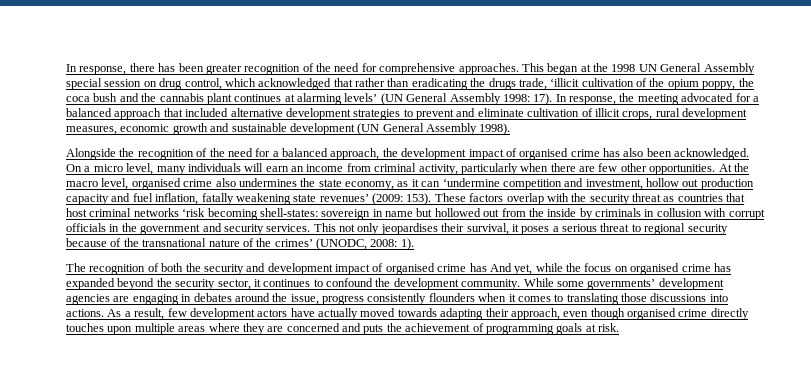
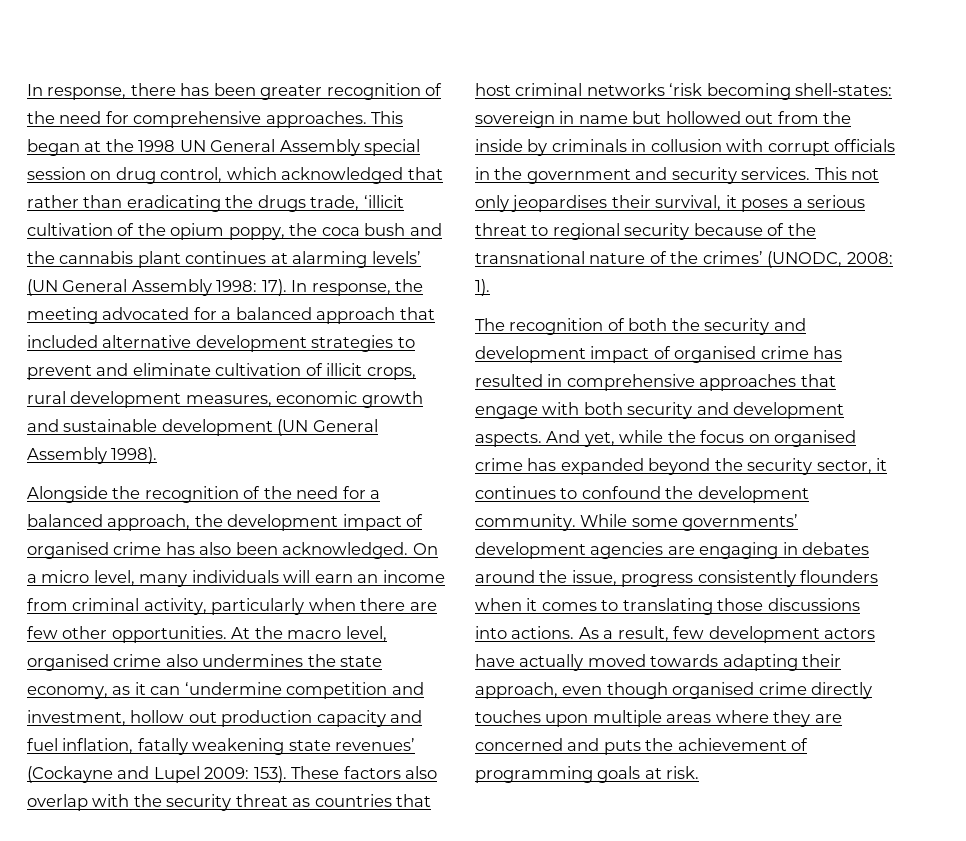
[372,193,403,205] (2009: -> [27,766,250,783] (Cockayne and Lupel 2009:
(504, 197) none -> [405,766,438,779] also
(487, 267) none -> [475,374,836,391] [475,402,845,419] [475,432,542,447] resulted in comprehensive approaches that engage with both security and development aspects.

